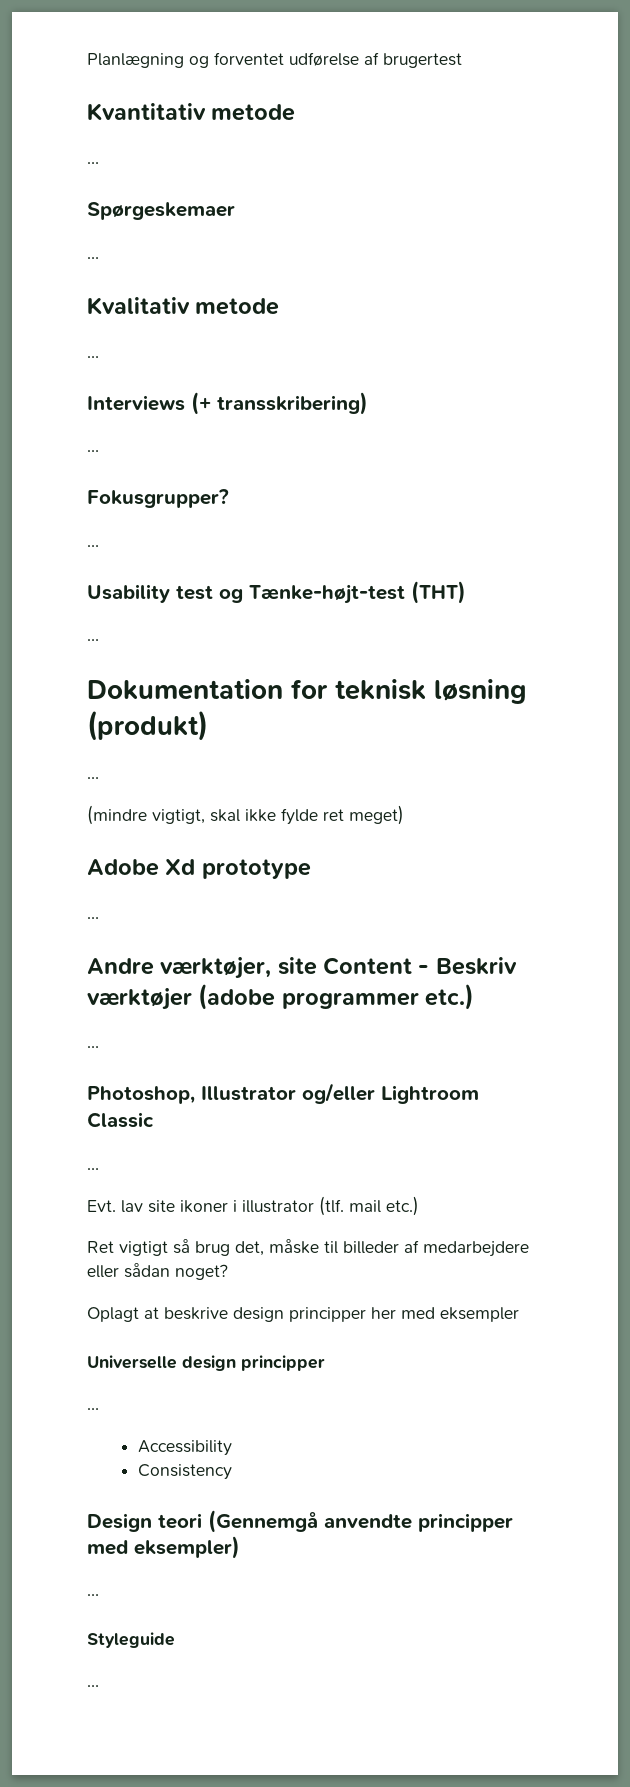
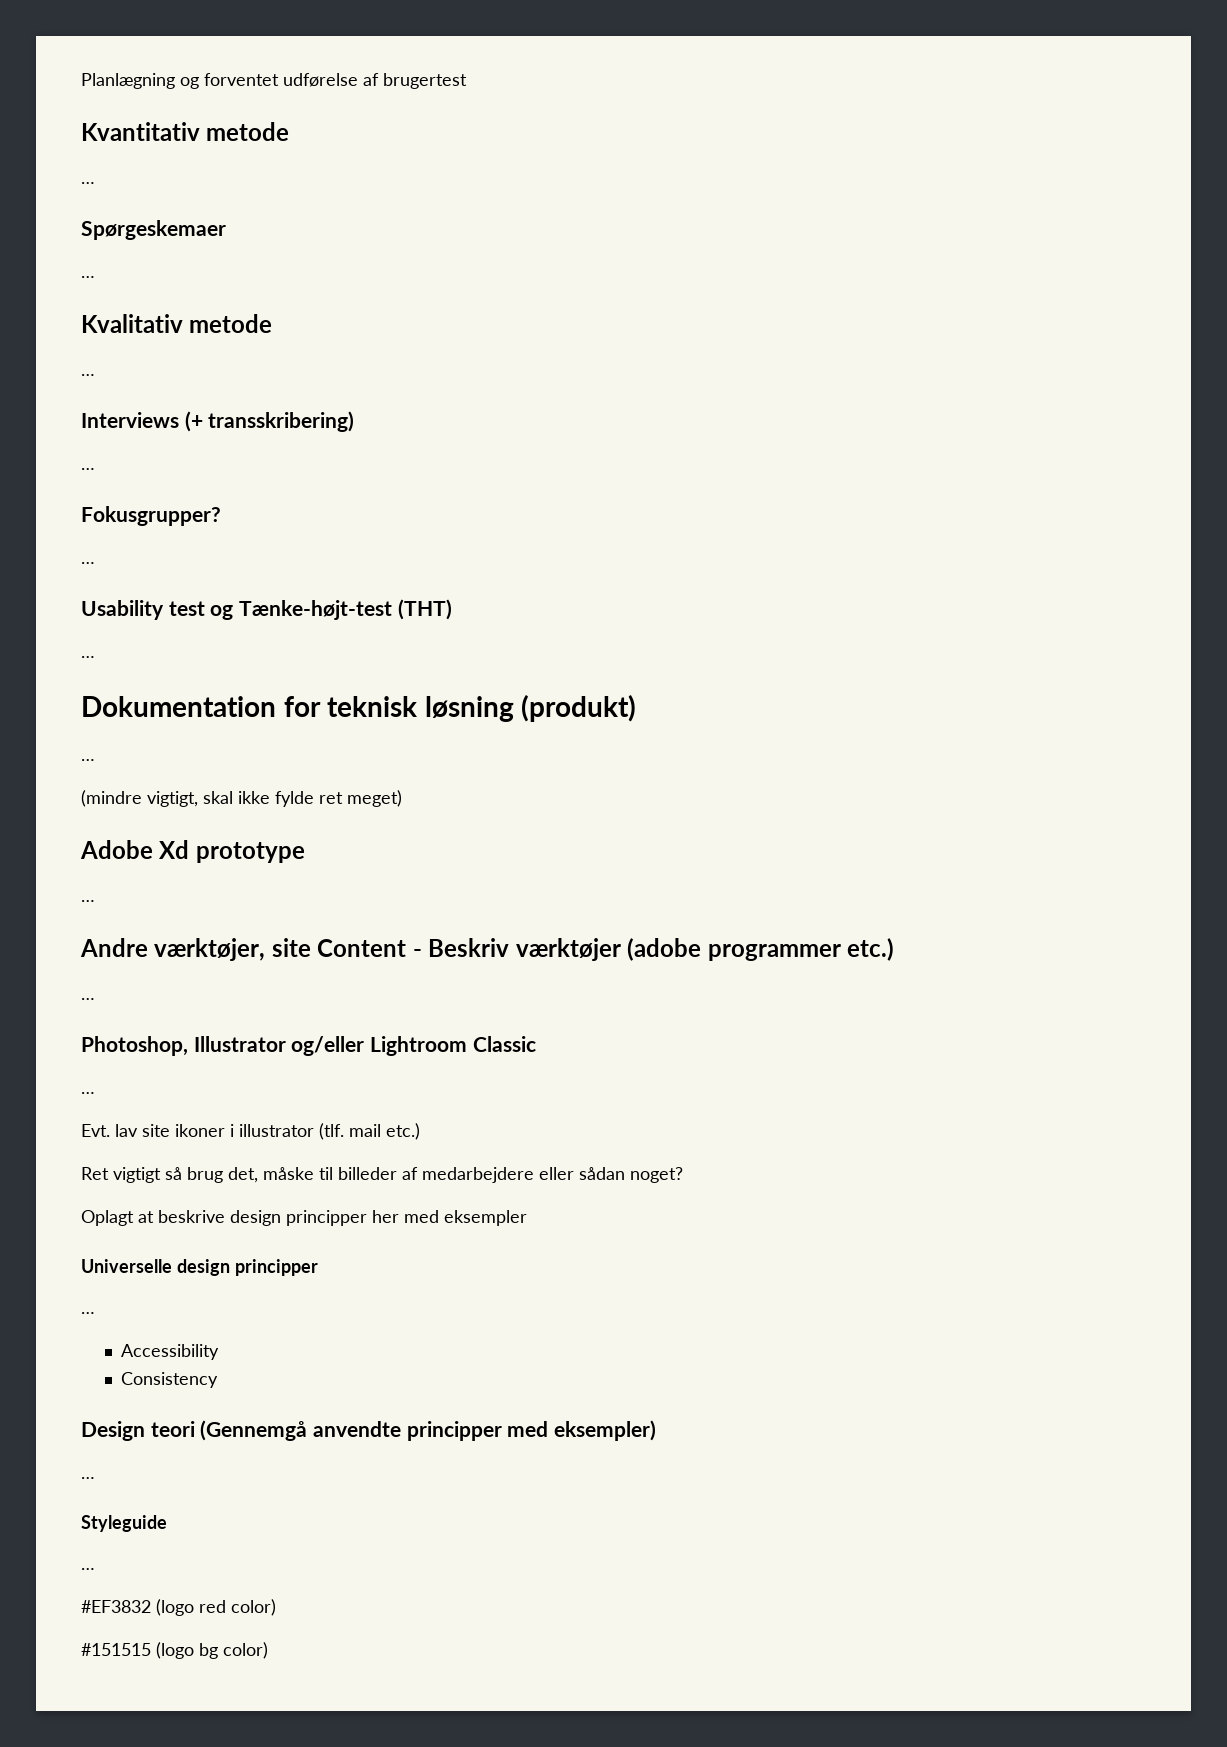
(99, 1686) none -> [81,1599,276,1616] [81,1642,268,1659] // #EF3832 (logo red color) // #151515 (logo bg color)

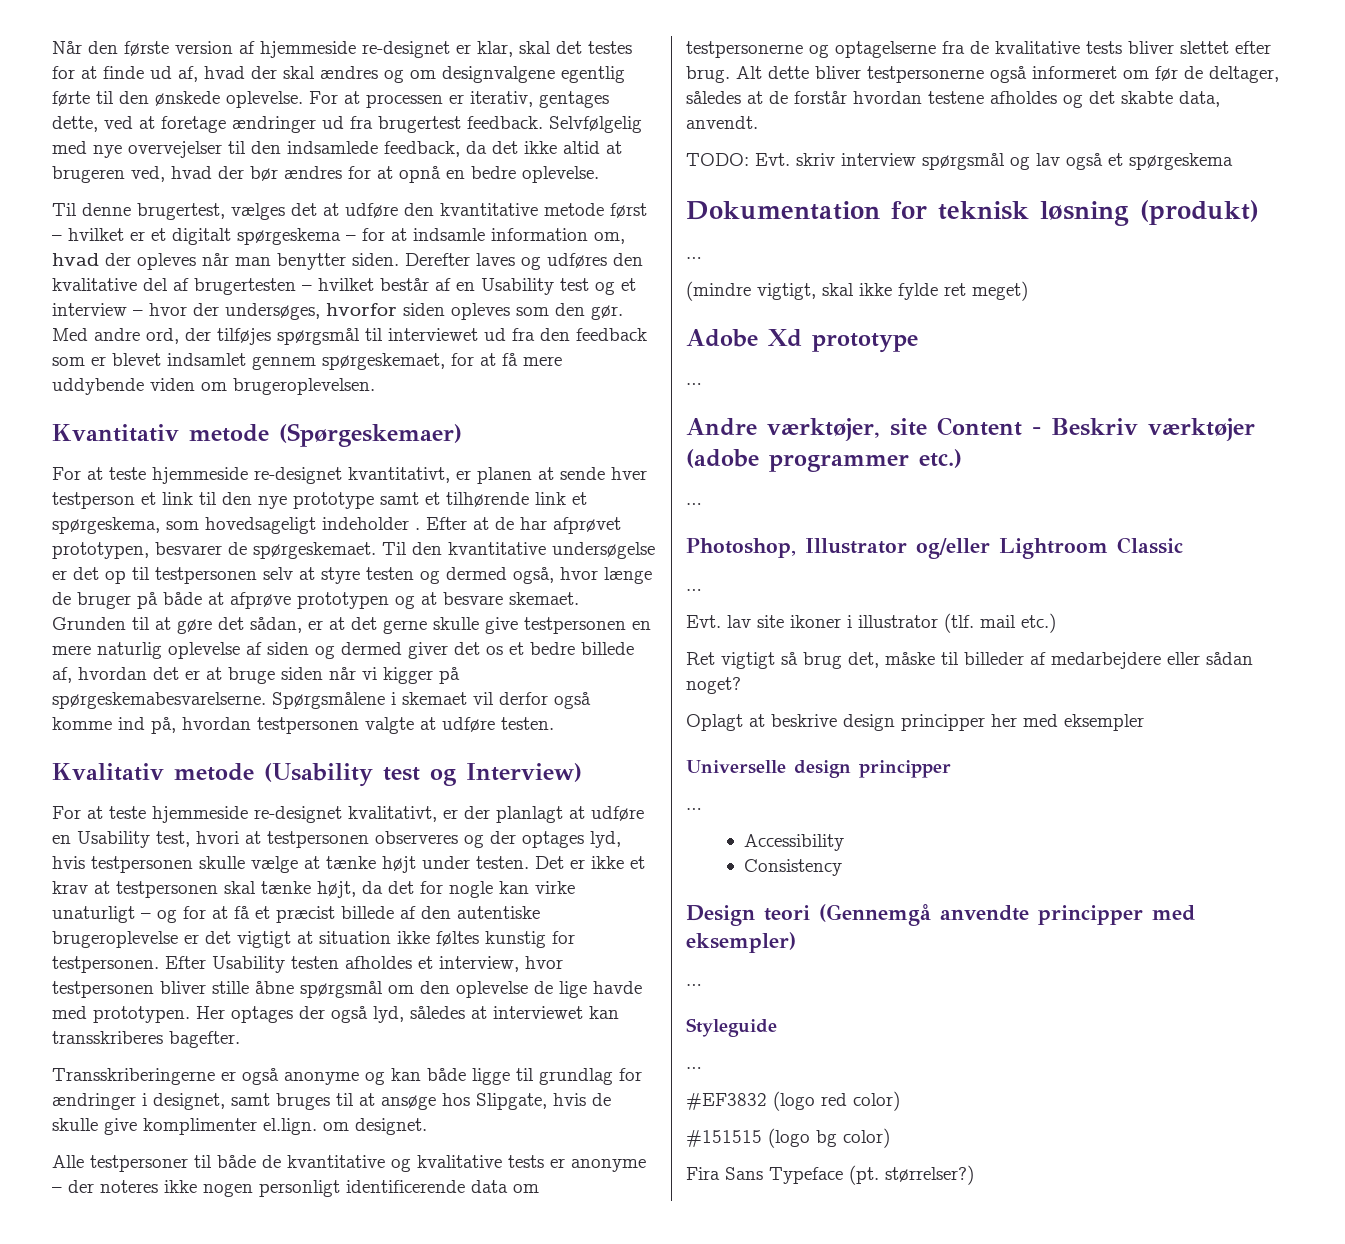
[81,73,467,89] [81,122,290,141] [81,182,95,184] [81,220,226,240] [81,276,95,278] [81,314,273,333] [81,374,95,376] [81,411,355,432] [81,468,95,470] [81,506,221,526] [81,562,95,564] [81,599,452,620] [81,656,95,658] Planlægning og forventet udførelse af brugertest // Kvantitativ metode // … // Spørgeskemaer // … // Kvalitativ metode // … // Interviews (+ transskribering) // … // Fokusgrupper? // … // Usability test og Tænke-højt-test (THT) // … -> [52,41,632,58] [52,66,625,83] [52,91,609,108] [52,116,642,133] [52,141,622,158] [52,166,599,183] [52,203,647,220] [52,228,625,245] [52,253,643,270] [52,278,636,295] [52,303,623,320] [52,328,647,345] [52,353,562,370] [52,378,375,395] [52,423,462,447] [52,467,647,484] [52,492,587,509] [52,517,621,534] [52,542,655,559] [52,567,652,584] [52,592,579,609] [52,617,651,634] [52,642,634,659] [52,667,460,684] [52,692,591,709] [52,717,554,734] [52,763,582,787] [52,806,644,823] [52,831,621,848] [52,856,645,873] [52,881,575,898] [52,906,540,923] [52,931,575,948] [52,956,563,973] [52,981,642,998] [52,1006,619,1023] [52,1031,240,1048] [52,1068,642,1085] [52,1093,611,1110] [52,1118,427,1135] [52,1155,646,1172] [52,1180,539,1197] [686,41,1271,58] [686,66,1279,83] [686,91,1220,108] [686,116,758,129] [686,153,1233,170] Når den første version af hjemmeside re-designet er klar, skal det testes for at finde ud af, hvad der skal ændres og om designvalgene egentlig førte til den ønskede oplevelse. For at processen er iterativ, gentages dette, ved at foretage ændringer ud fra brugertest feedback. Selvfølgelig med nye overvejelser til den indsamlede feedback, da det ikke altid at brugeren ved, hvad der bør ændres for at opnå en bedre oplevelse. // Til denne brugertest, vælges det at udføre den kvantitative metode først – hvilket er et digitalt spørgeskema – for at indsamle information om, hvad der opleves når man benytter siden. Derefter laves og udføres den kvalitative del af brugertesten – hvilket består af en Usability test og et interview – hvor der undersøges, hvorfor siden opleves som den gør. Med andre ord, der tilføjes spørgsmål til interviewet ud fra den feedback som er blevet indsamlet gennem spørgeskemaet, for at få mere uddybende viden om brugeroplevelsen. // Kvantitativ metode (Spørgeskemaer) // For at teste hjemmeside re-designet kvantitativt, er planen at sende hver testperson et link til den nye prototype samt et tilhørende link et spørgeskema, som hovedsageligt indeholder . Efter at de har afprøvet prototypen, besvarer de spørgeskemaet. Til den kvantitative undersøgelse er det op til testpersonen selv at styre testen og dermed også, hvor længe de bruger på både at afprøve prototypen og at besvare skemaet. Grunden til at gøre det sådan, er at det gerne skulle give testpersonen en mere naturlig oplevelse af siden og dermed giver det os et bedre billede af, hvordan det er at bruge siden når vi kigger på spørgeskemabesvarelserne. Spørgsmålene i skemaet vil derfor også komme ind på, hvordan testpersonen valgte at udføre testen. // Kvalitativ metode (Usability test og Interview) // For at teste hjemmeside re-designet kvalitativt, er der planlagt at udføre en Usability test, hvori at testpersonen observeres og der optages lyd, hvis testpersonen skulle vælge at tænke højt under testen. Det er ikke et krav at testpersonen skal tænke højt, da det for nogle kan virke unaturligt – og for at få et præcist billede af den autentiske brugeroplevelse er det vigtigt at situation ikke føltes kunstig for testpersonen. Efter Usability testen afholdes et interview, hvor testpersonen bliver stille åbne spørgsmål om den oplevelse de lige havde med prototypen. Her optages der også lyd, således at interviewet kan transskriberes bagefter. // Transskriberingerne er også anonyme og kan både ligge til grundlag for ændringer i designet, samt bruges til at ansøge hos Slipgate, hvis de skulle give komplimenter el.lign. om designet. // Alle testpersoner til både de kvantitative og kvalitative tests er anonyme – der noteres ikke nogen personligt identificerende data om testpersonerne og optagelserne fra de kvalitative tests bliver slettet efter brug. Alt dette bliver testpersonerne også informeret om før de deltager, således at de forstår hvordan testene afholdes og det skabte data, anvendt. // TODO: Evt. skriv interview spørgsmål og lav også et spørgeskema
(268, 1650) none -> [686,1165,974,1185] // Fira Sans Typeface (pt. størrelser?)

